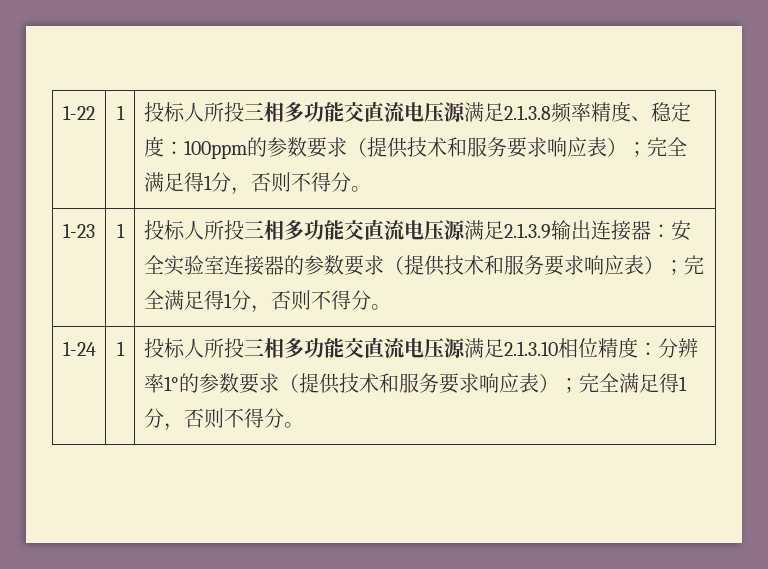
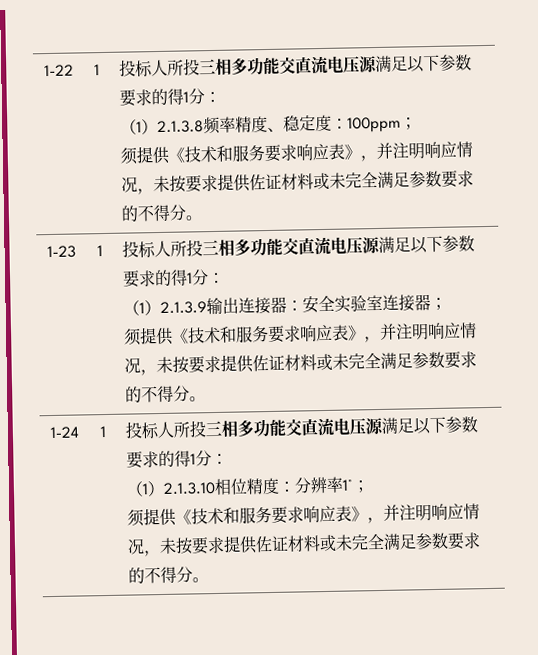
(504, 112) none -> [406,54,472,73] [118,88,221,107] [119,119,158,135] 以下参数要求的得1分： // （1）
[246,137,687,158] [143,172,291,195] 的参数要求（提供技术和服务要求响应表）；完全满足得1分，否则 -> [399,117,417,130] [119,141,473,165] [120,170,474,195] [120,205,139,222] ； // 须提供《技术和服务要求响应表》，并注明响应情况，未按要求提供佐证材料或未完全满足参数要求的
(504, 230) none -> [409,235,475,254] [121,269,225,288] [122,299,161,316] 以下参数要求的得1分： // （1）
[283,255,704,276] [143,290,311,313] 的参数要求（提供技术和服务要求响应表）；完全满足得1分，否则 -> [429,297,447,311] [122,322,477,346] [123,351,477,376] [124,386,142,403] ； // 须提供《技术和服务要求响应表》，并注明响应情况，未按要求提供佐证材料或未完全满足参数要求的
(504, 348) none -> [412,416,478,435] [125,450,228,469] [125,480,165,497] 以下参数要求的得1分： // （1）
[178,373,687,394] [143,408,224,431] 的参数要求（提供技术和服务要求响应表）；完全满足得1分，否则 -> [351,480,370,493] [126,503,480,527] [126,532,481,557] [127,567,145,584] ； // 须提供《技术和服务要求响应表》，并注明响应情况，未按要求提供佐证材料或未完全满足参数要求的

